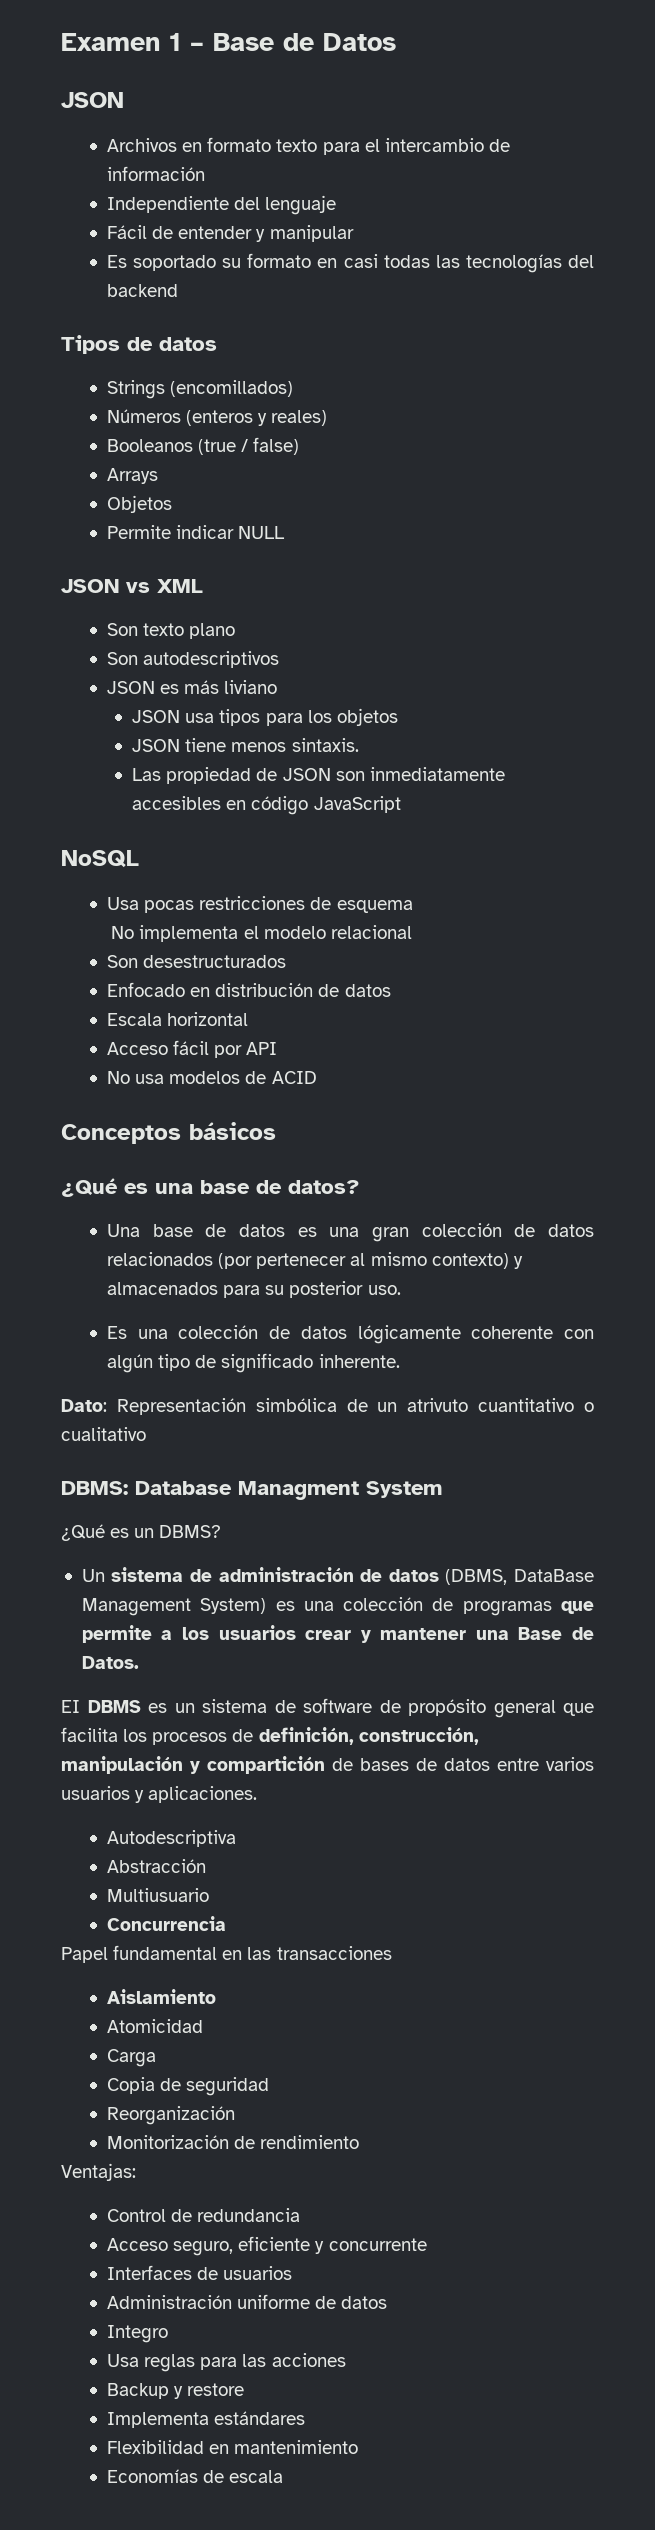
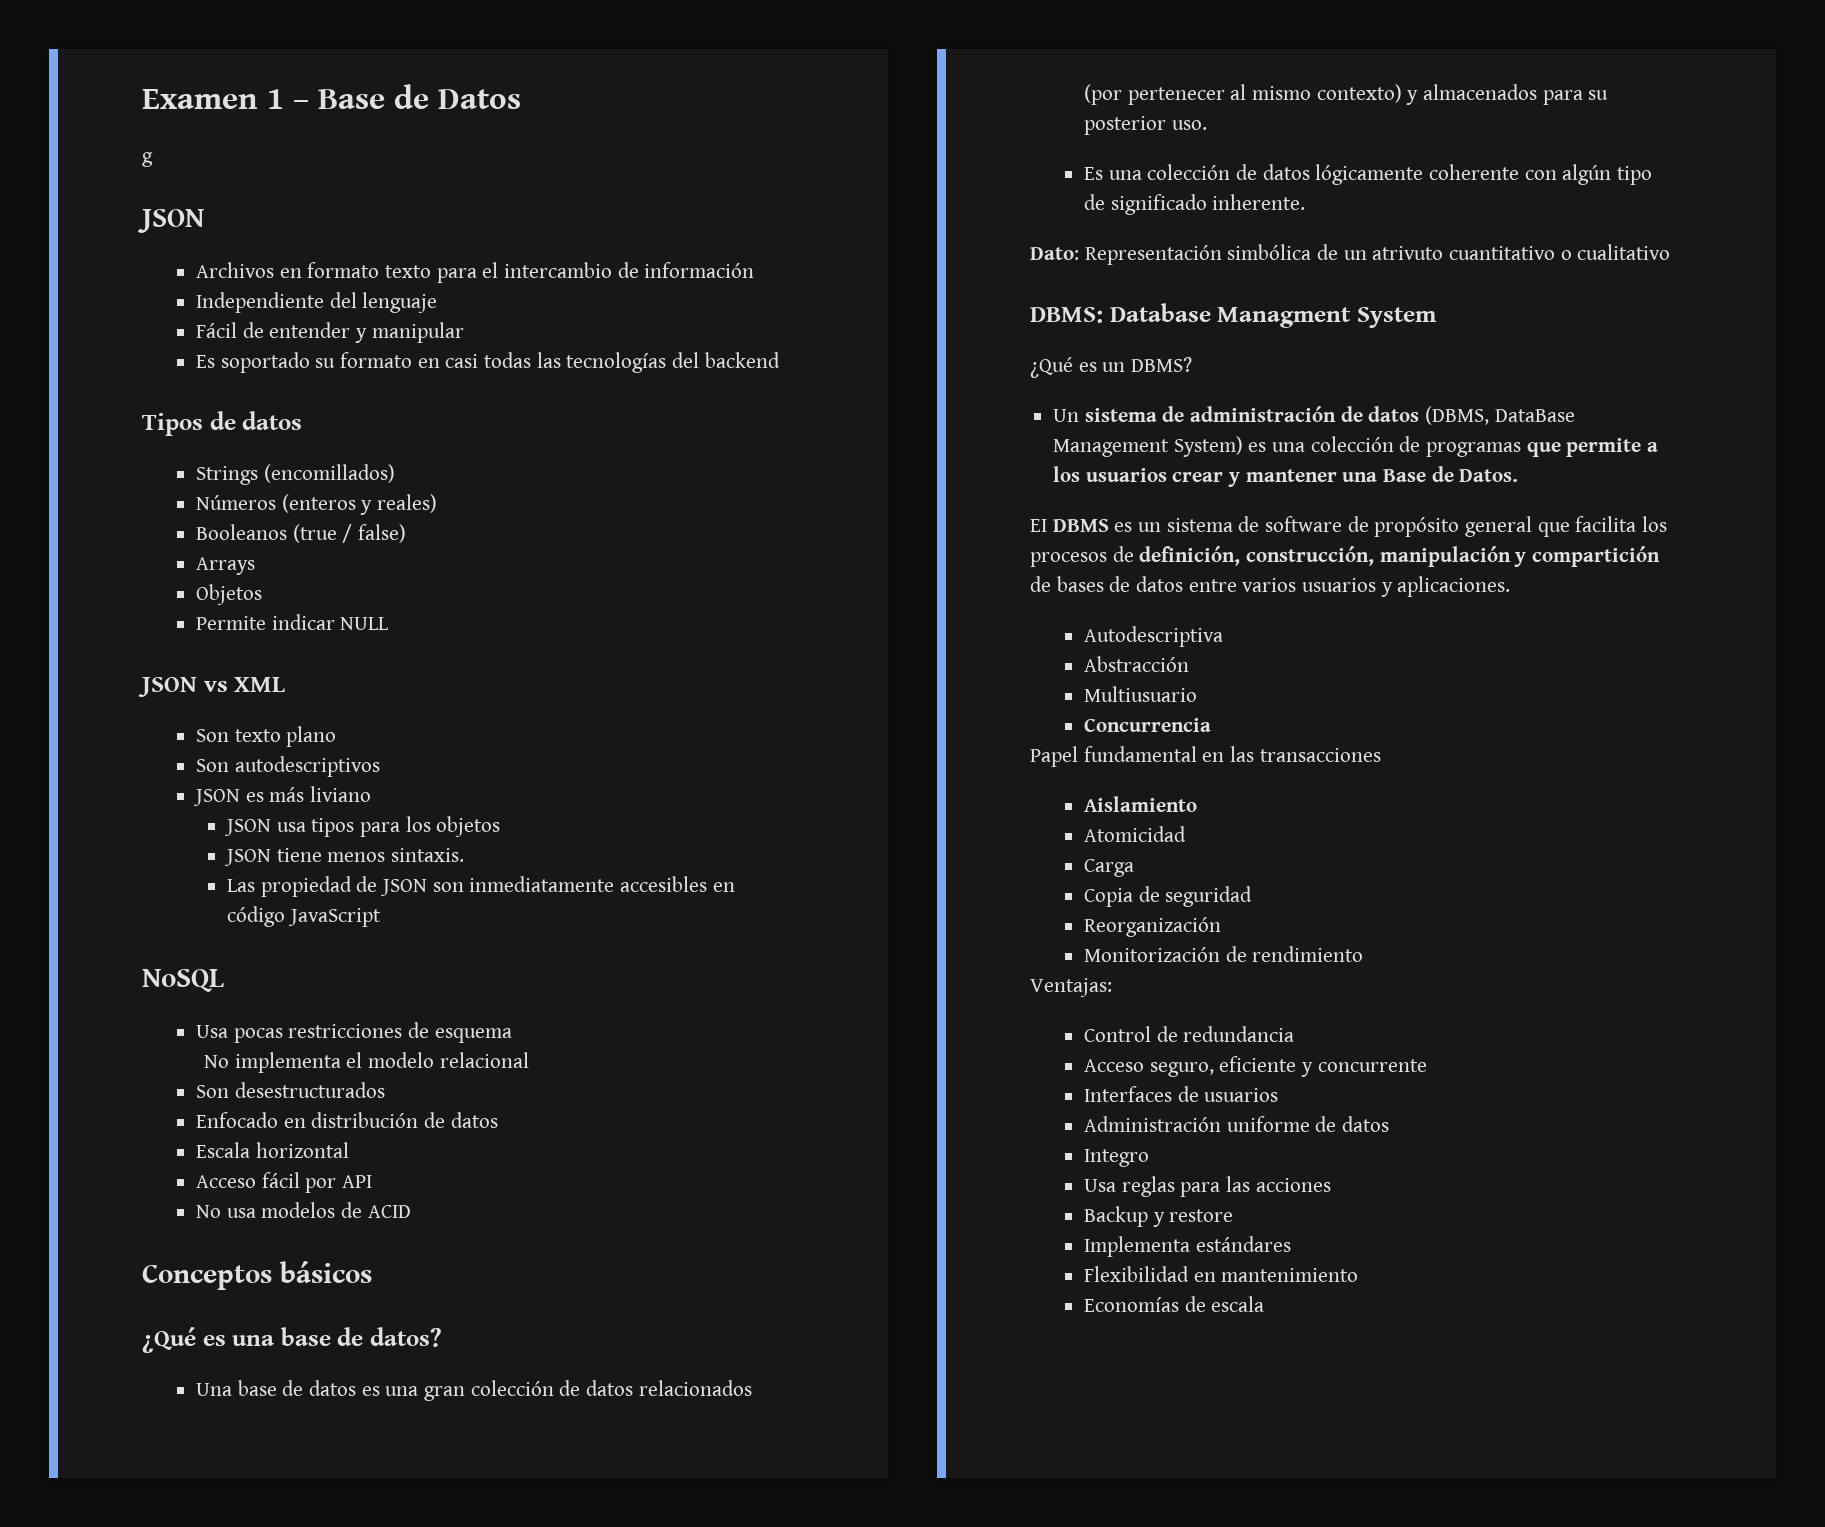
(396, 42) none -> [142,152,153,167] // g

